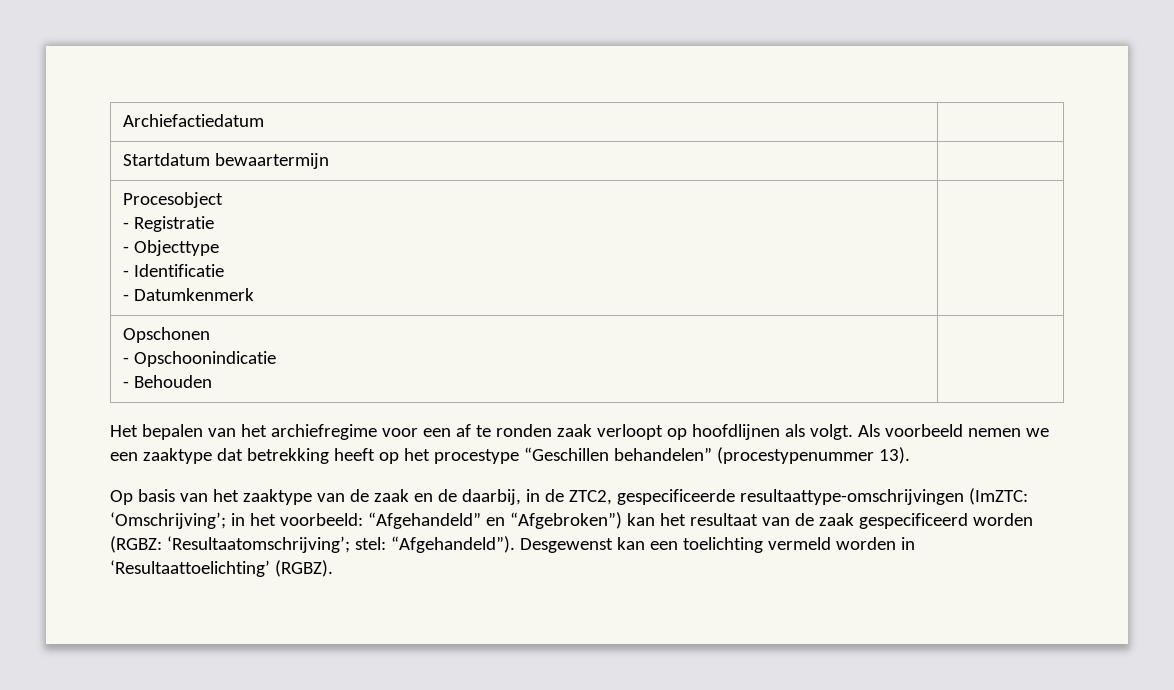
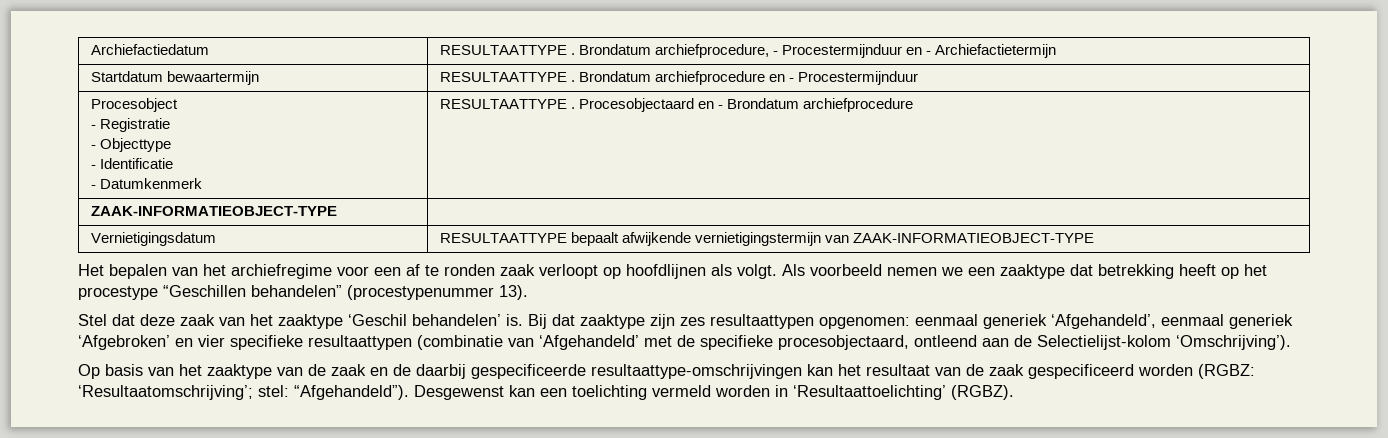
[123,153,330,169] // Startdatum bewaartermijn | -> [439,44,1056,58] [90,71,259,85] [439,71,918,85] RESULTAATTYPE . Brondatum archiefprocedure, - Procestermijnduur en - Archiefactietermijn // Startdatum bewaartermijn | RESULTAATTYPE . Brondatum archiefprocedure en - Procestermijnduur
[123,327,211,343] [123,351,277,367] [123,375,213,388] // Opschonen // - Opschoonindicatie // - Behouden | -> [439,98,913,112] [90,206,337,216] [90,232,216,246] [439,232,1094,246] RESULTAATTYPE . Procesobjectaard en - Brondatum archiefprocedure // ZAAK-INFORMATIEOBJECT-TYPE | // Vernietigingsdatum | RESULTAATTYPE bepaalt afwijkende vernietigingstermijn van ZAAK-INFORMATIEOBJECT-TYPE
(910, 455) none -> [78,314,1293,329] [78,335,1291,350] // Stel dat deze zaak van het zaaktype ‘Geschil behandelen’ is. Bij dat zaaktype zijn zes resultaattypen opgenomen: eenmaal generiek ‘Afgehandeld’, eenmaal generiek ‘Afgebroken’ en vier specifieke resultaattypen (combinatie van ‘Afgehandeld’ met de specifieke procesobjectaard, ontleend aan de Selectielijst-kolom ‘Omschrijving’).
[461,488,1028,505] [110,512,622,529] daarbij, in de ZTC2, gespecificeerde resultaattype-omschrijvingen (ImZTC: ‘Omschrijving’; in het voorbeeld: “Afgehandeld” en “Afgebroken”) -> [416,364,802,379] daarbij gespecificeerde resultaattype-omschrijvingen

